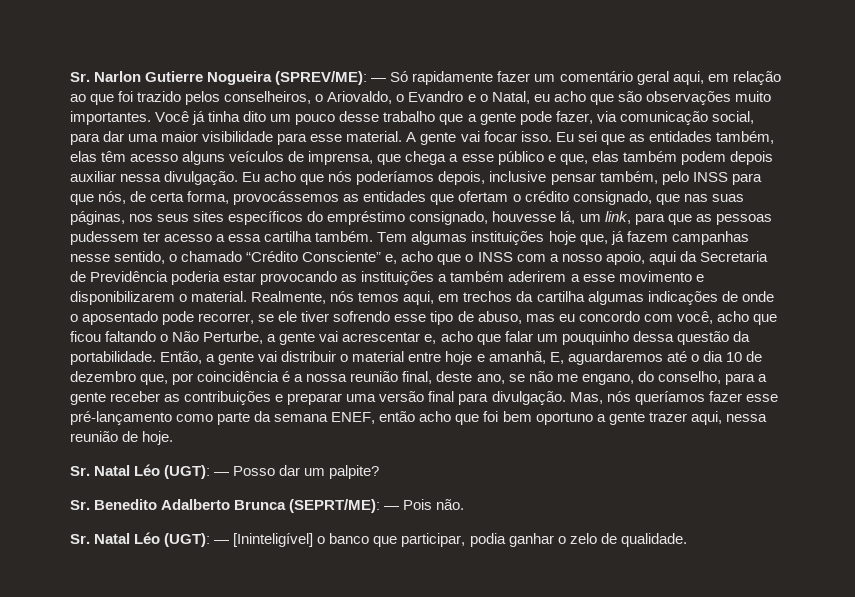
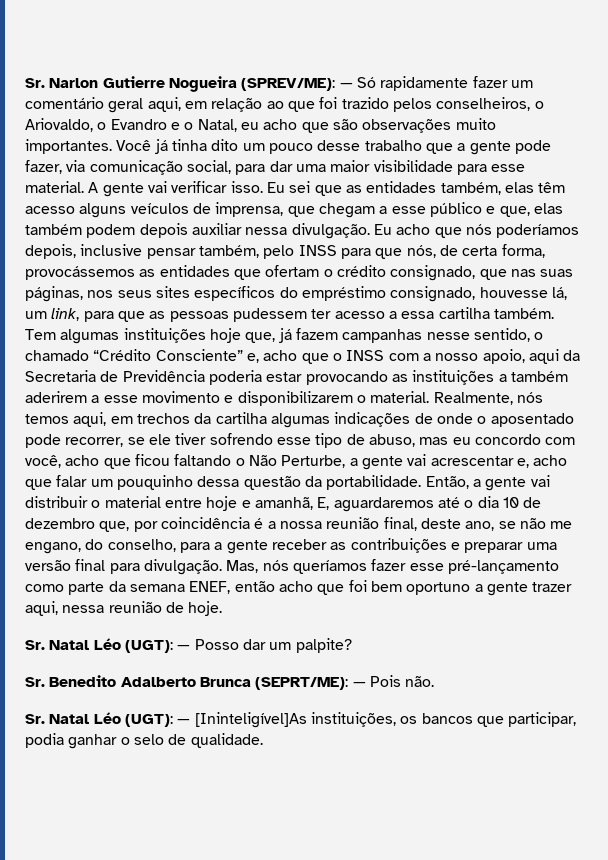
[483,131,517,142] focar -> [171,181,228,193] verificar
[405,151,447,165] chega -> [318,203,375,218] chegam
[233,533,370,547] [Ininteligível] o banco -> [194,712,473,728] [Ininteligível]As instituições, os bancos
[569,533,597,544] zelo -> [133,734,164,745] selo

